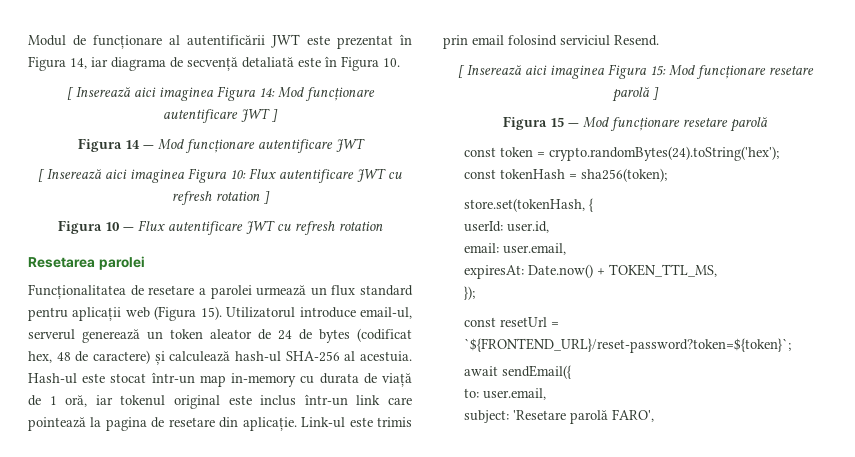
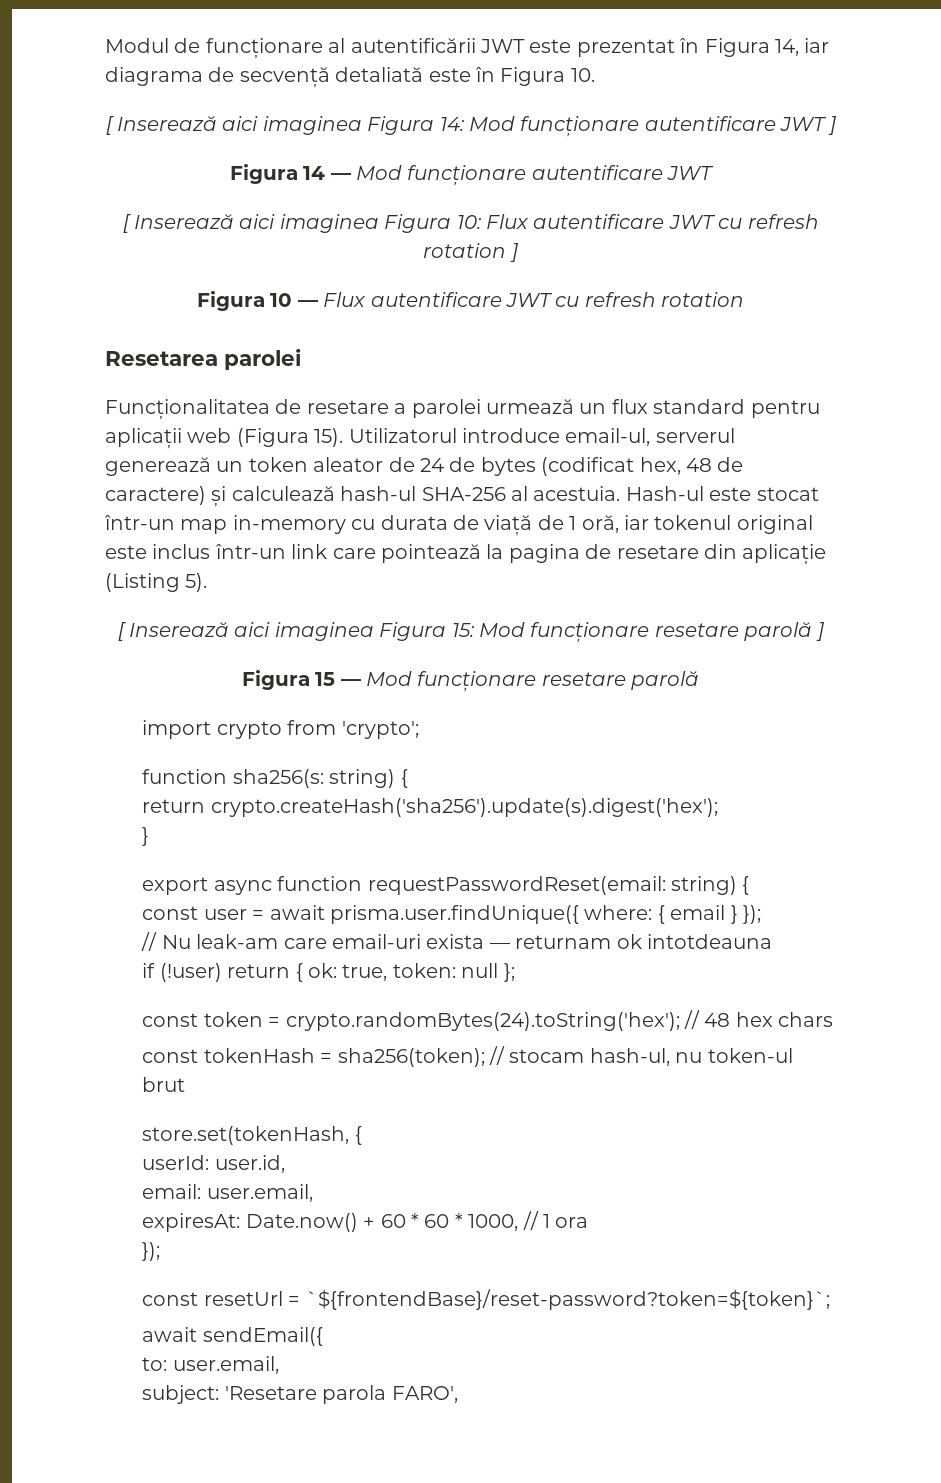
[242,417,413,431] [443,35,659,49] aplicație. Link-ul este trimis prin email folosind serviciul Resend. -> [742,544,827,565] [105,573,208,592] aplicație (Listing 5).
(768, 124) none -> [142,720,419,739] [142,769,408,788] [142,798,718,817] [142,827,150,846] [142,876,750,895] [142,905,762,924] [141,932,773,951] [142,963,515,982] // import crypto from 'crypto'; // function sha256(s: string) { // return crypto.createHash('sha256').update(s).digest('hex'); // } // export async function requestPasswordReset(email: string) { // const user = await prisma.user.findUnique({ where: { email } }); // // Nu leak-am care email-uri exista — returnam ok intotdeauna // if (!user) return { ok: true, token: null };
(779, 153) none -> [684,1010,834,1029] // 48 hex chars
(667, 175) none -> [489,1046,793,1066] [142,1077,186,1092] // stocam hash-ul, nu token-ul brut
[608,264,717,277] TOKEN_TTL_MS, -> [380,1211,589,1231] 60 * 60 * 1000, // 1 ora
[463,338,791,353] `${FRONTEND_URL}/reset-password?token=${token}`; -> [305,1289,830,1310] `${frontendBase}/reset-password?token=${token}`;
[569,410,608,424] parolă -> [322,1385,387,1404] parola

